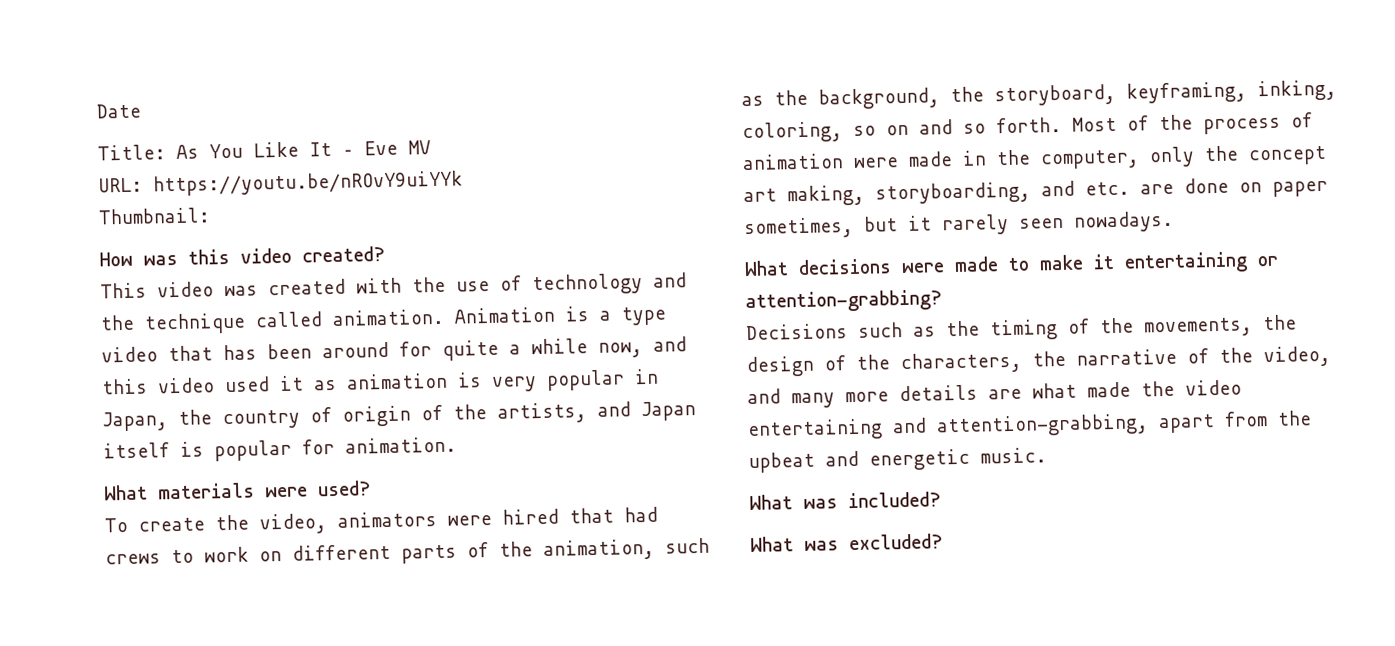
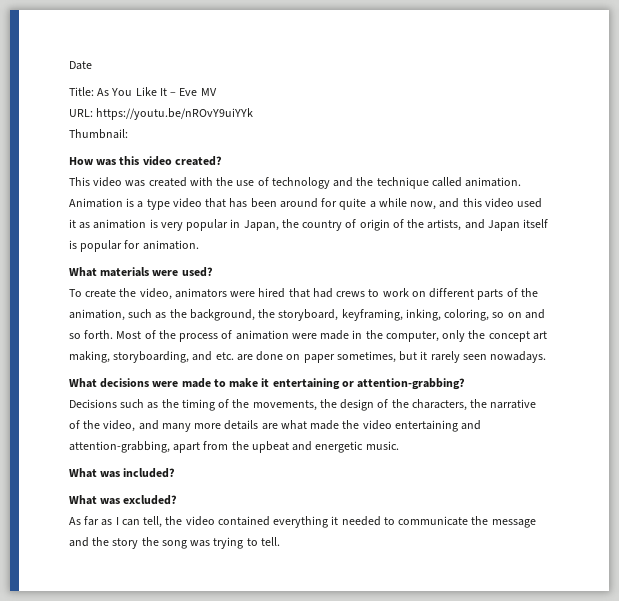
(943, 542) none -> [69,516,536,528] [69,537,280,549] // As far as I can tell, the video contained everything it needed to communicate the message and the story the song was trying to tell.

